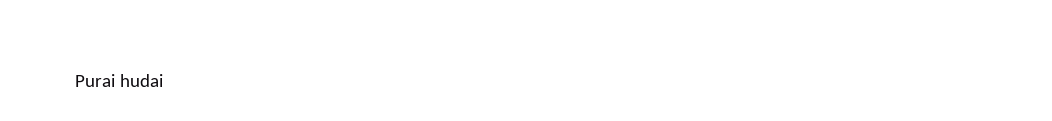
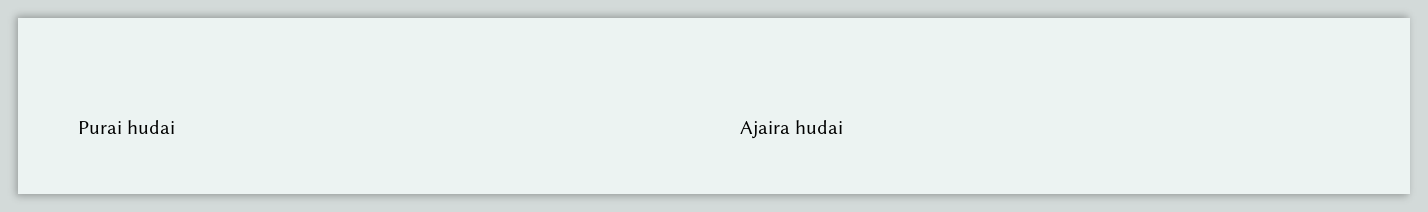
(163, 80) none -> [740,120,844,139] // Ajaira hudai

